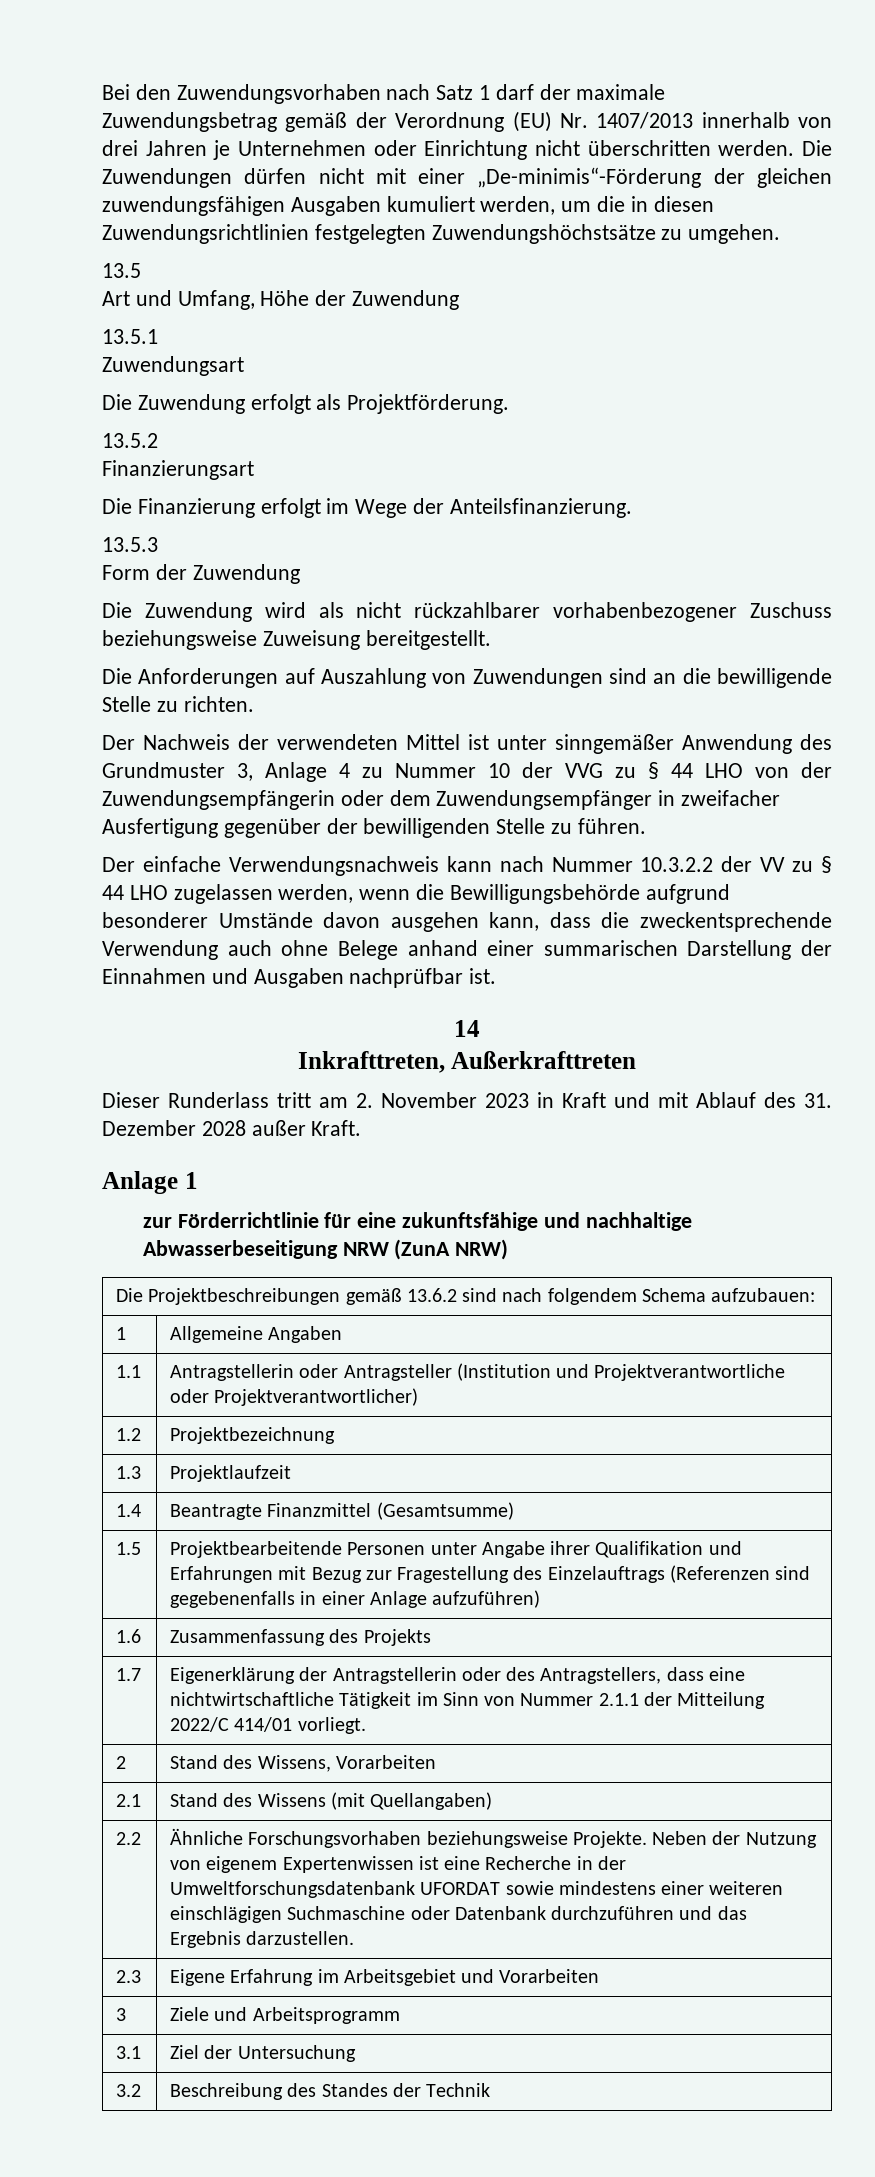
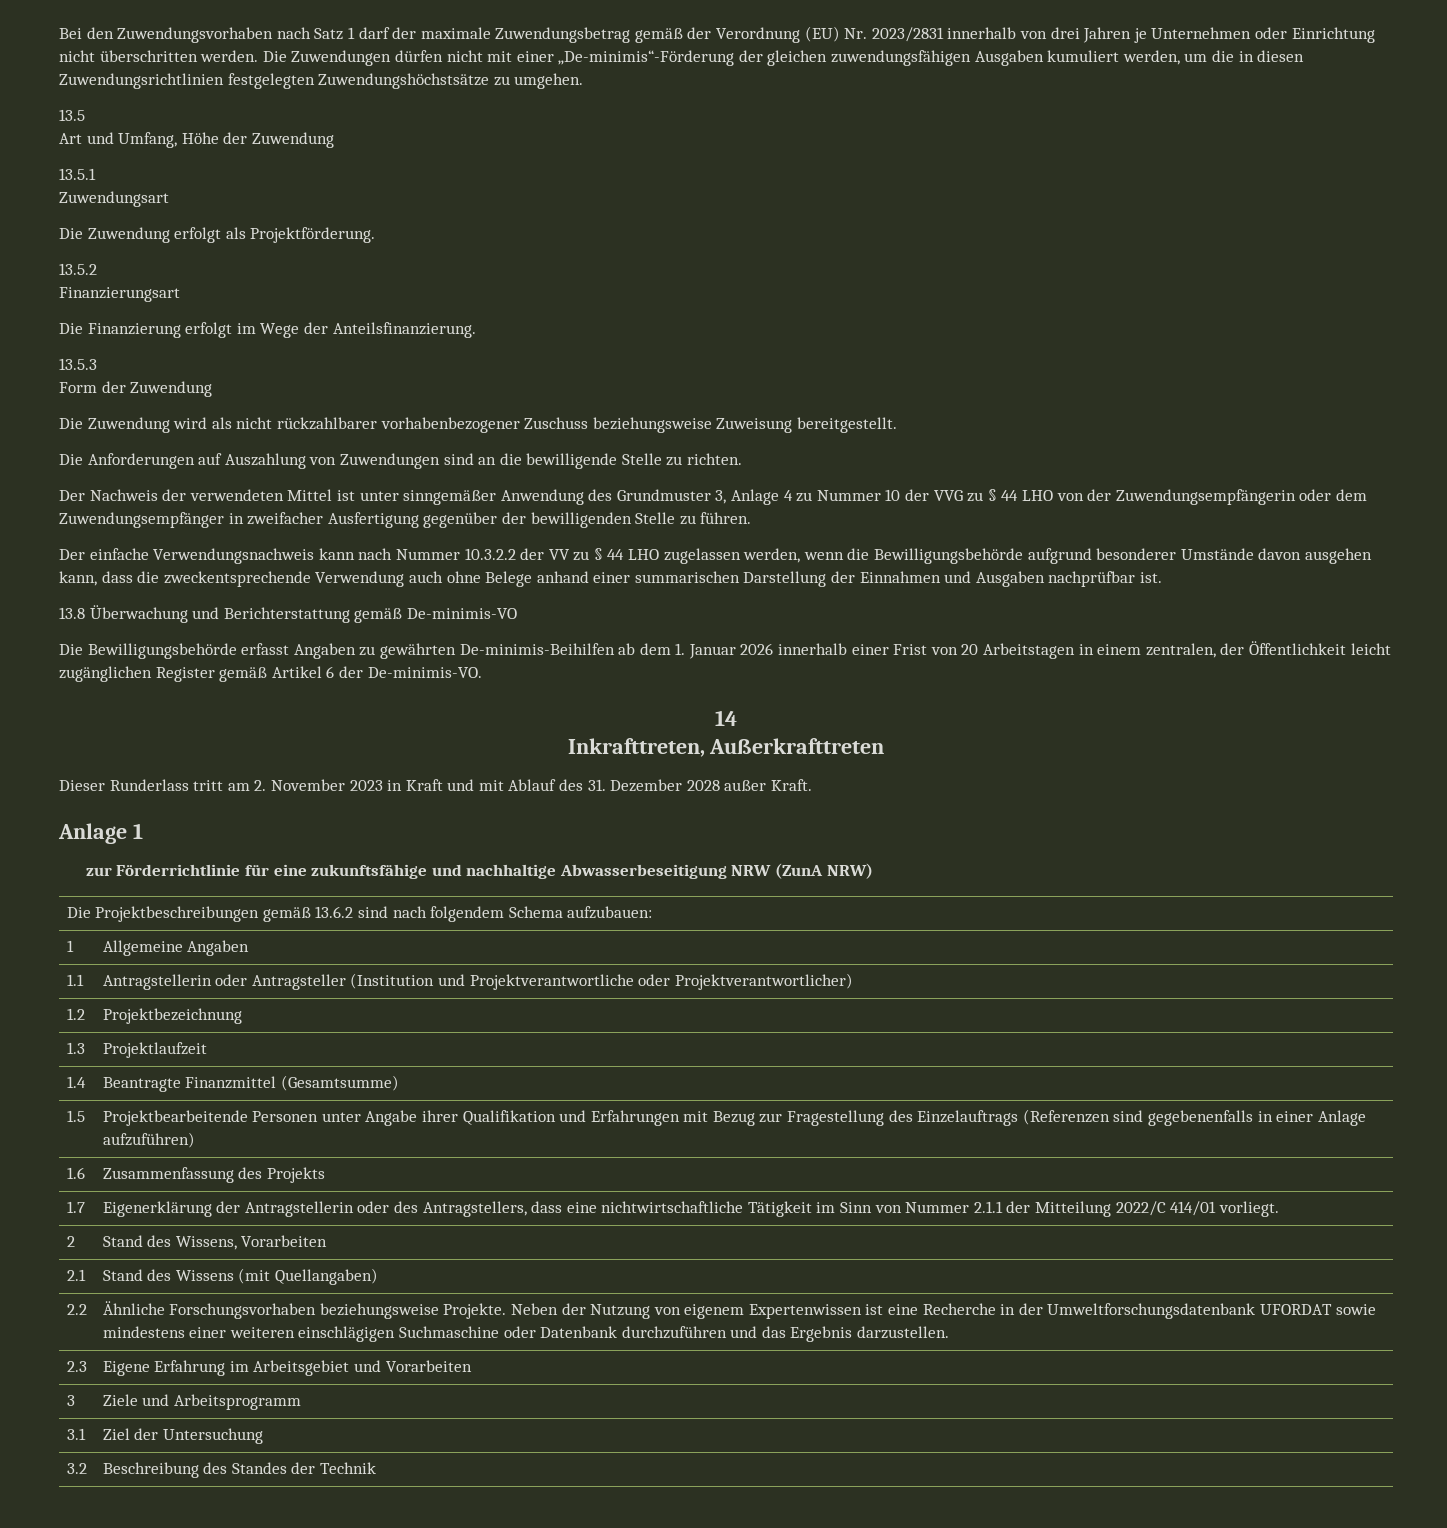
[596,112,694,129] 1407/2013 -> [871,27,944,42] 2023/2831
(497, 976) none -> [59,605,517,623] [59,641,1391,659] [59,666,482,682] // 13.8 Überwachung und Berichterstattung gemäß De-minimis-VO // Die Bewilligungsbehörde erfasst Angaben zu gewährten De-minimis-Beihilfen ab dem 1. Januar 2026 innerhalb einer Frist von 20 Arbeitstagen in einem zentralen, der Öffentlichkeit leicht zugänglichen Register gemäß Artikel 6 der De-minimis-VO.

